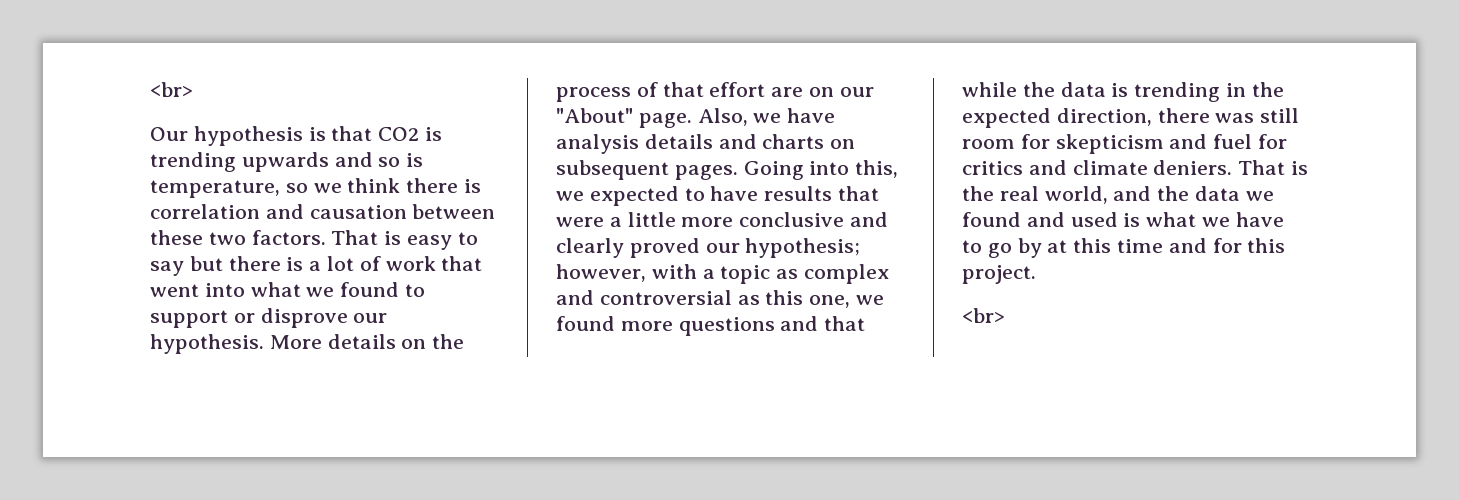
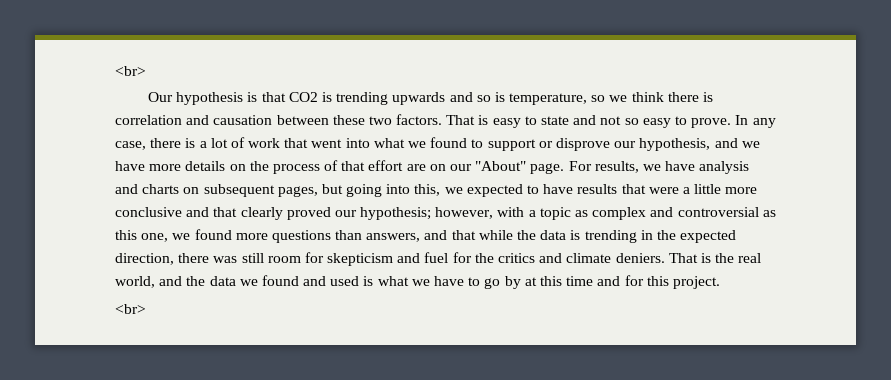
[150,256,223,276] say but -> [541,115,776,128] [115,141,146,150] state and not so easy to prove. In any case,
[150,334,322,354] hypothesis. More -> [639,138,760,151] [115,161,182,171] hypothesis, and we have more
[697,108,748,126] Also, -> [568,161,639,173] For results,
[644,134,713,149] details -> (750, 167) none
[674,161,804,180] pages. Going -> [277,184,383,197] pages, but going
(889, 219) none -> [213,207,238,217] that
(775, 326) none -> [335,230,421,242] than answers,
(1288, 141) none -> [474,253,494,263] the

